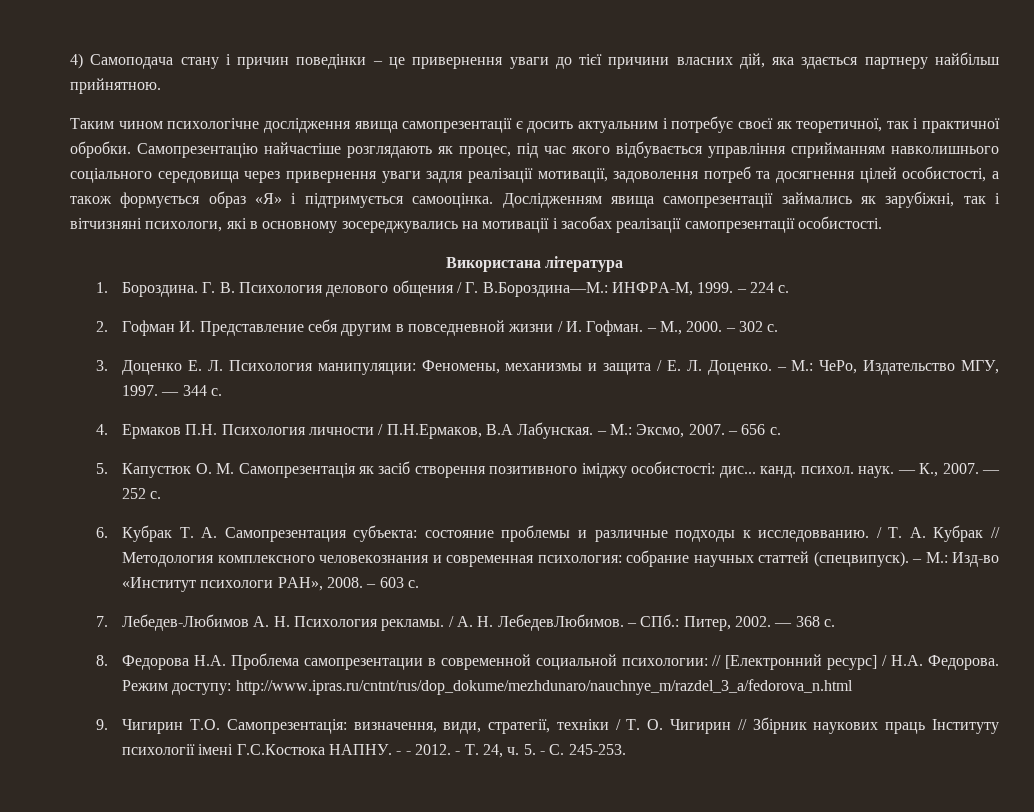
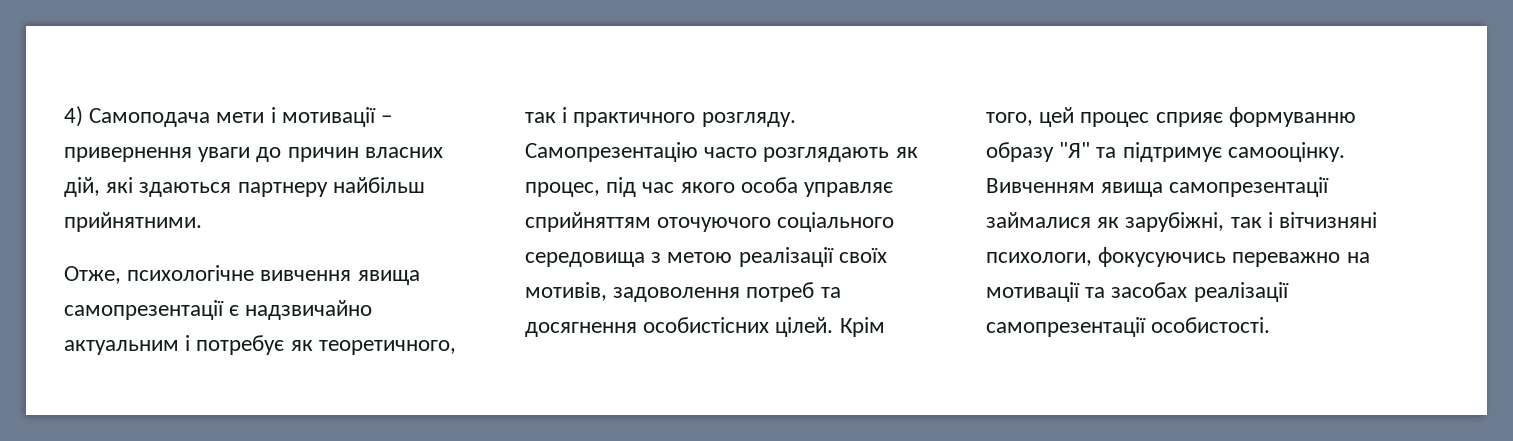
[180,52,1001,69] [70,78,161,94] [70,118,351,133] стану і причин поведінки – це привернення уваги до тієї причини власних дій, яка здається партнеру найбільш прийнятною. // Таким чином психологічне дослідження -> [216,107,393,127] [64,147,443,162] [64,177,425,197] [64,212,202,232] [64,265,352,284] мети і мотивації – привернення уваги до причин власних дій, які здаються партнеру найбільш прийнятними. // Отже, психологічне вивчення
[527,121,574,133] досить -> [245,300,373,320] надзвичайно
[737,118,1000,133] [70,141,341,158] своєї як теоретичної, так і практичної обробки. Самопрезентацію найчастіше -> [290,340,456,355] [525,107,796,127] [525,142,758,162] як теоретичного, так і практичного розгляду. Самопрезентацію часто
[616,141,999,158] [70,166,999,183] [70,191,852,208] відбувається управління сприйманням навколишнього соціального середовища через привернення уваги задля реалізації мотивації, задоволення потреб та досягнення цілей особистості, а також формується образ «Я» і підтримується самооцінка. Дослідженням явища самопрезентації займались -> [740,177,894,197] [525,212,895,232] [525,247,887,267] [525,282,841,302] [525,317,885,337] [986,107,1356,127] [986,142,1345,162] [986,177,1330,197] [986,212,1091,228] особа управляє сприйняттям оточуючого соціального середовища з метою реалізації своїх мотивів, задоволення потреб та досягнення особистісних цілей. Крім того, цей процес сприяє формуванню образу "Я" та підтримує самооцінку. Вивченням явища самопрезентації займалися
[226,218,458,233] які в основному зосереджувались -> [1098,247,1341,267] фокусуючись переважно
[552,218,558,229] і -> [1085,287,1106,298] та
[445,256,624,272] [96,280,790,297] [96,319,779,336] [96,360,999,375] [122,385,223,396] [96,422,781,439] [96,461,1001,478] [122,488,162,499] [96,525,1000,542] [122,550,1000,567] [122,577,420,592] [96,614,835,631] [96,653,1000,670] [122,679,853,695] [96,717,999,734] [122,744,626,758] // Використана література // 1. Бороздина. Г. В. Психология делового общения / Г. В.Бороздина—М.: ИНФРА-М, 1999. – 224 с. // 2. Гофман И. Представление себя другим в повседневной жизни / И. Гофман. – М., 2000. – 302 с. // 3. Доценко Е. Л. Психология манипуляции: Феномены, механизмы и защита / Е. Л. Доценко. – М.: ЧеРо, Издательство МГУ, 1997. — 344 с. // 4. Ермаков П.Н. Психология личности / П.Н.Ермаков, В.А Лабунская. – М.: Эксмо, 2007. – 656 с. // 5. Капустюк О. М. Самопрезентація як засіб створення позитивного іміджу особистості: дис... канд. психол. наук. — К., 2007. — 252 с. // 6. Кубрак Т. А. Самопрезентация субъекта: состояние проблемы и различные подходы к исследовванию. / Т. А. Кубрак // Методология комплексного человекознания и современная психология: собрание научных статтей (спецвипуск). – М.: Изд-во «Институт психологи РАН», 2008. – 603 с. // 7. Лебедев-Любимов А. Н. Психология рекламы. / А. Н. ЛебедевЛюбимов. – СПб.: Питер, 2002. — 368 с. // 8. Федорова Н.А. Проблема самопрезентации в современной социальной психологии: // [Електронний ресурс] / Н.А. Федорова. Режим доступу: http://www.ipras.ru/cntnt/rus/dop_dokume/mezhdunaro/nauchnye_m/razdel_3_a/fedorova_n.html // 9. Чигирин Т.О. Самопрезентація: визначення, види, стратегії, техніки / Т. О. Чигирин // Збірник наукових праць Інституту психології імені Г.С.Костюка НАПНУ. - - 2012. - Т. 24, ч. 5. - С. 245-253. -> (1271, 325) none

